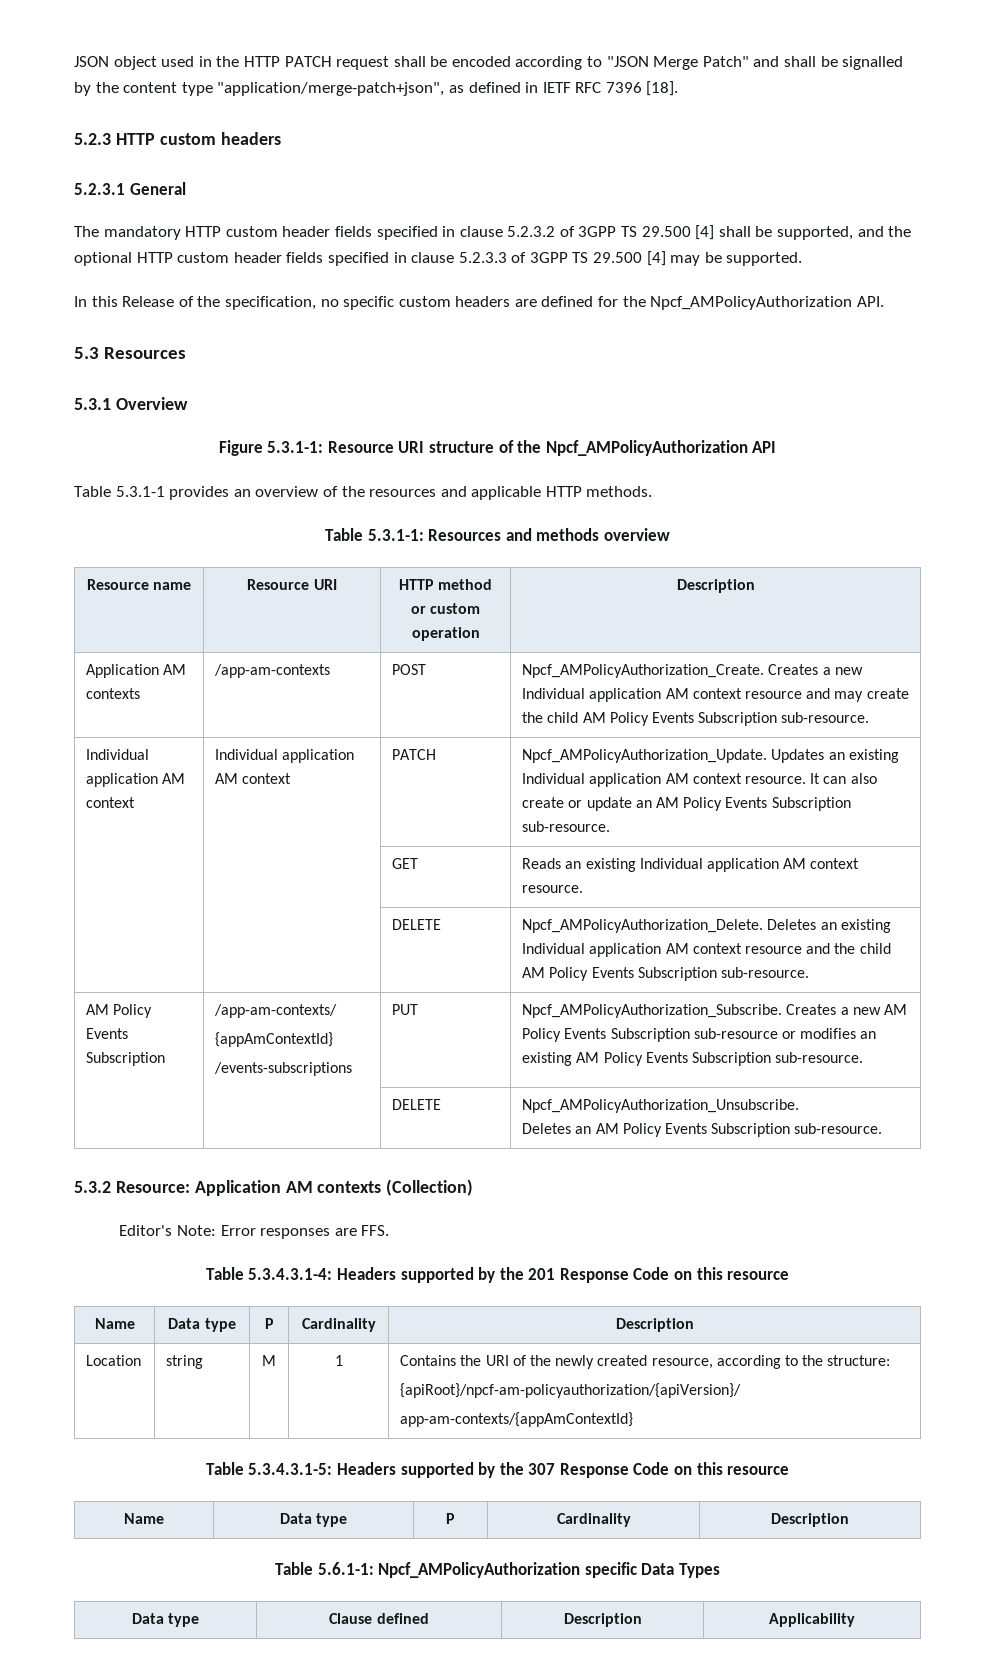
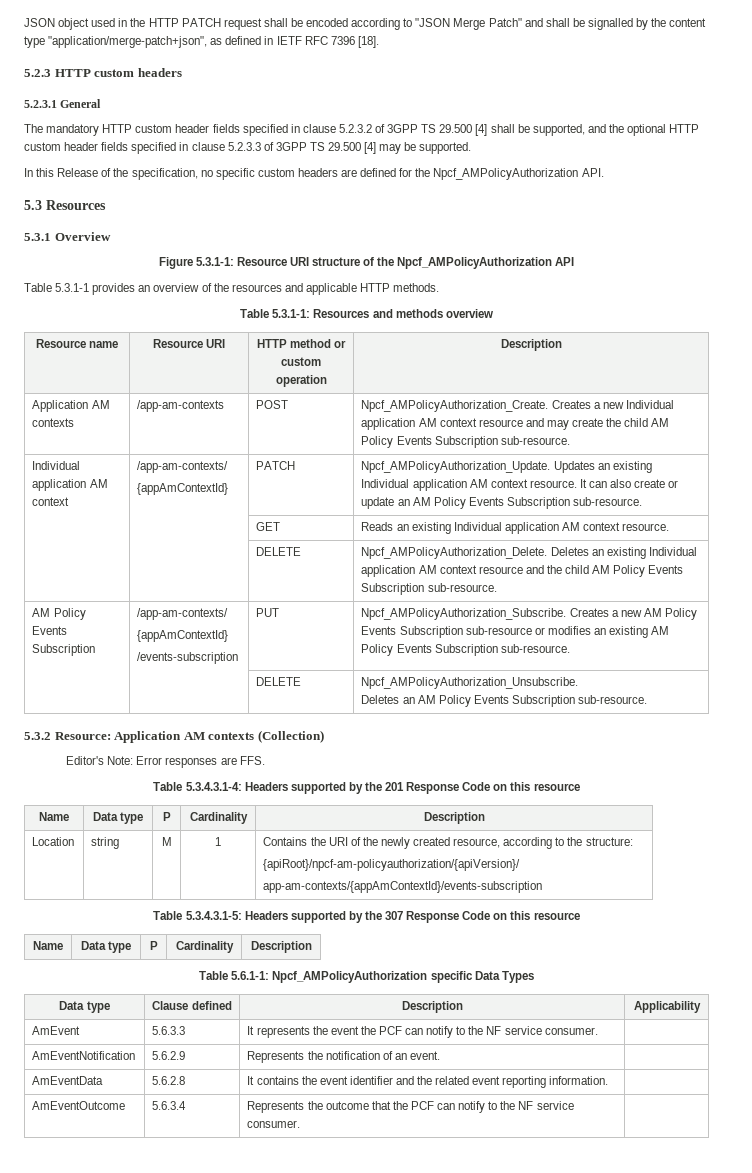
[215,749,355,763] [215,773,292,784] Individual application AM context -> [137,461,229,473] [137,483,229,495] /app-am-contexts/ // {appAmContextId}
[214,1062,353,1076] /events-subscriptions -> [137,652,239,664] /events-subscription
[400,1412,634,1427] app-am-contexts/{appAmContextId} -> [263,881,543,893] app-am-contexts/{appAmContextId}/events-subscription
(855, 1620) none -> [32,1026,81,1035] [152,1026,186,1035] [247,1026,598,1038] [32,1051,136,1060] [152,1051,186,1060] [247,1051,440,1063] [32,1076,104,1085] [152,1076,186,1085] [247,1076,609,1088] [32,1101,126,1110] [152,1101,187,1110] [247,1101,574,1113] [247,1120,301,1128] // AmEvent | 5.6.3.3 | It represents the event the PCF can notify to the NF service consumer. | // AmEventNotification | 5.6.2.9 | Represents the notification of an event. | // AmEventData | 5.6.2.8 | It contains the event identifier and the related event reporting information. | // AmEventOutcome | 5.6.3.4 | Represents the outcome that the PCF can notify to the NF service consumer. |

